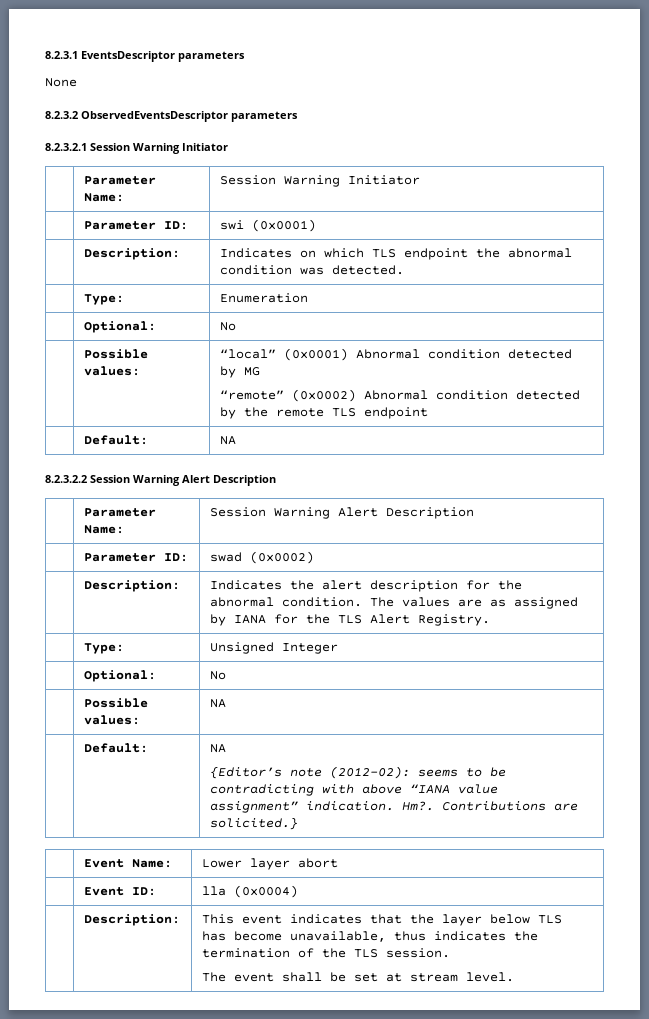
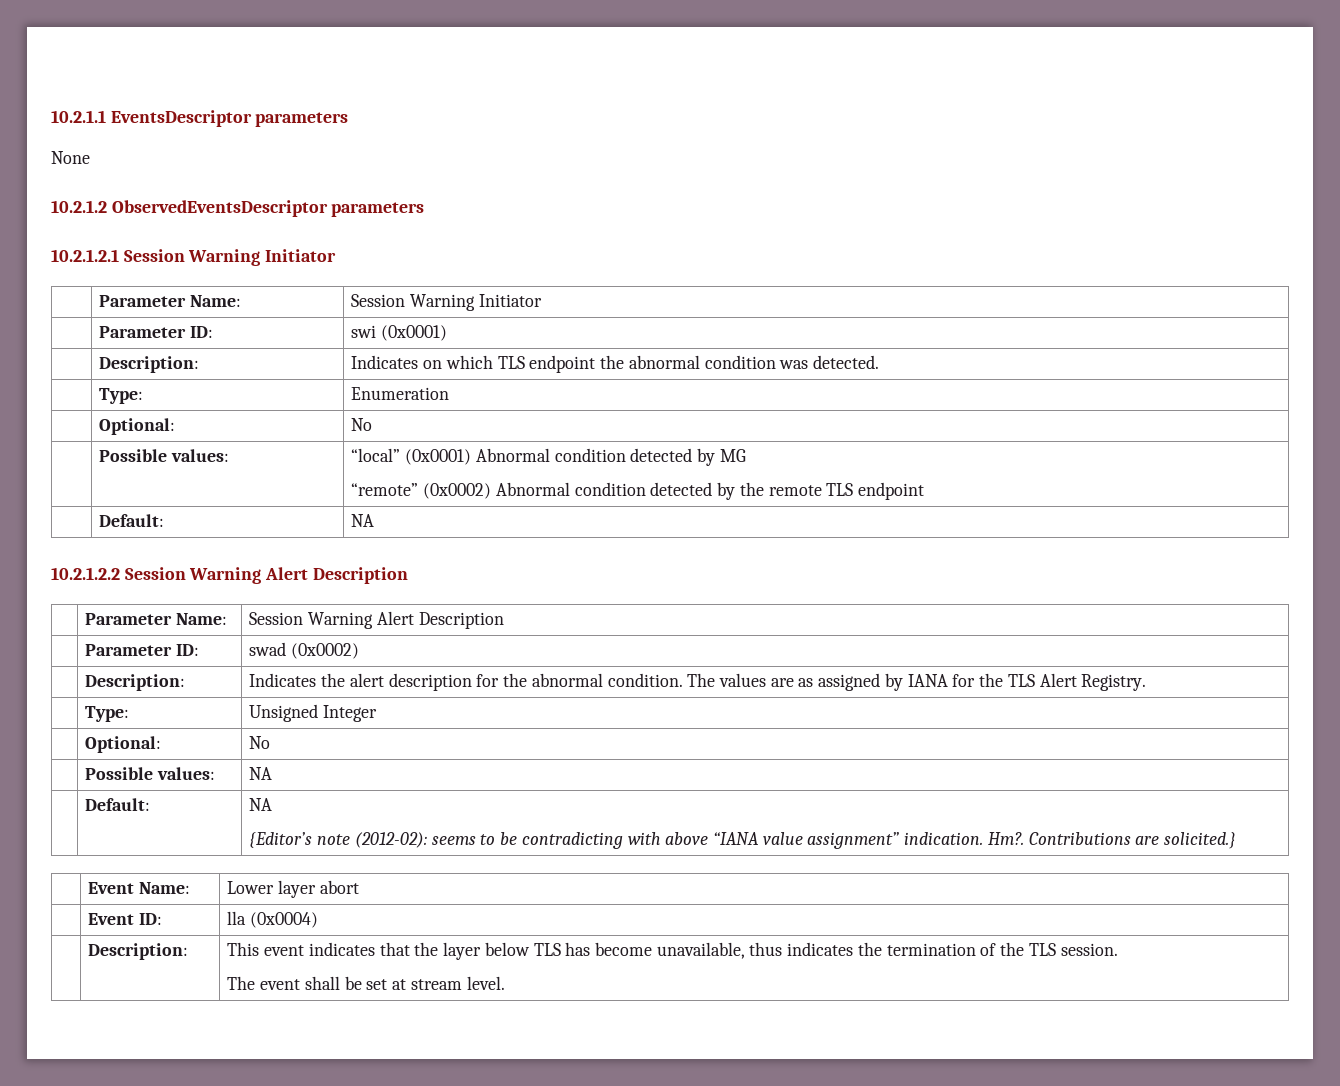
[45,51,78,59] 8.2.3.1 -> [51,110,106,123] 10.2.1.1
[45,111,78,119] 8.2.3.2 -> [51,200,107,213] 10.2.1.2
[45,143,87,151] 8.2.3.2.1 -> [51,249,119,262] 10.2.1.2.1
[45,475,87,483] 8.2.3.2.2 -> [51,567,120,580] 10.2.1.2.2

